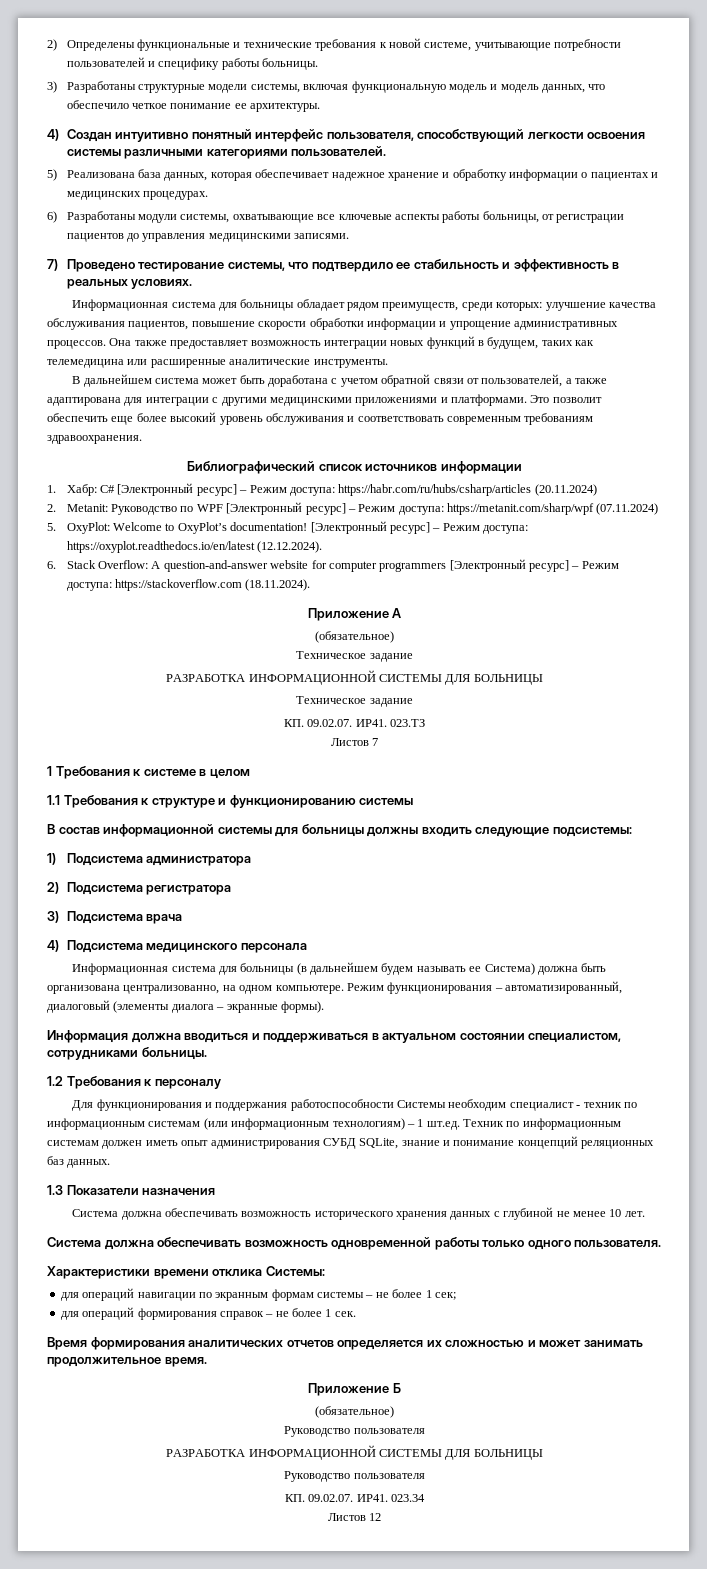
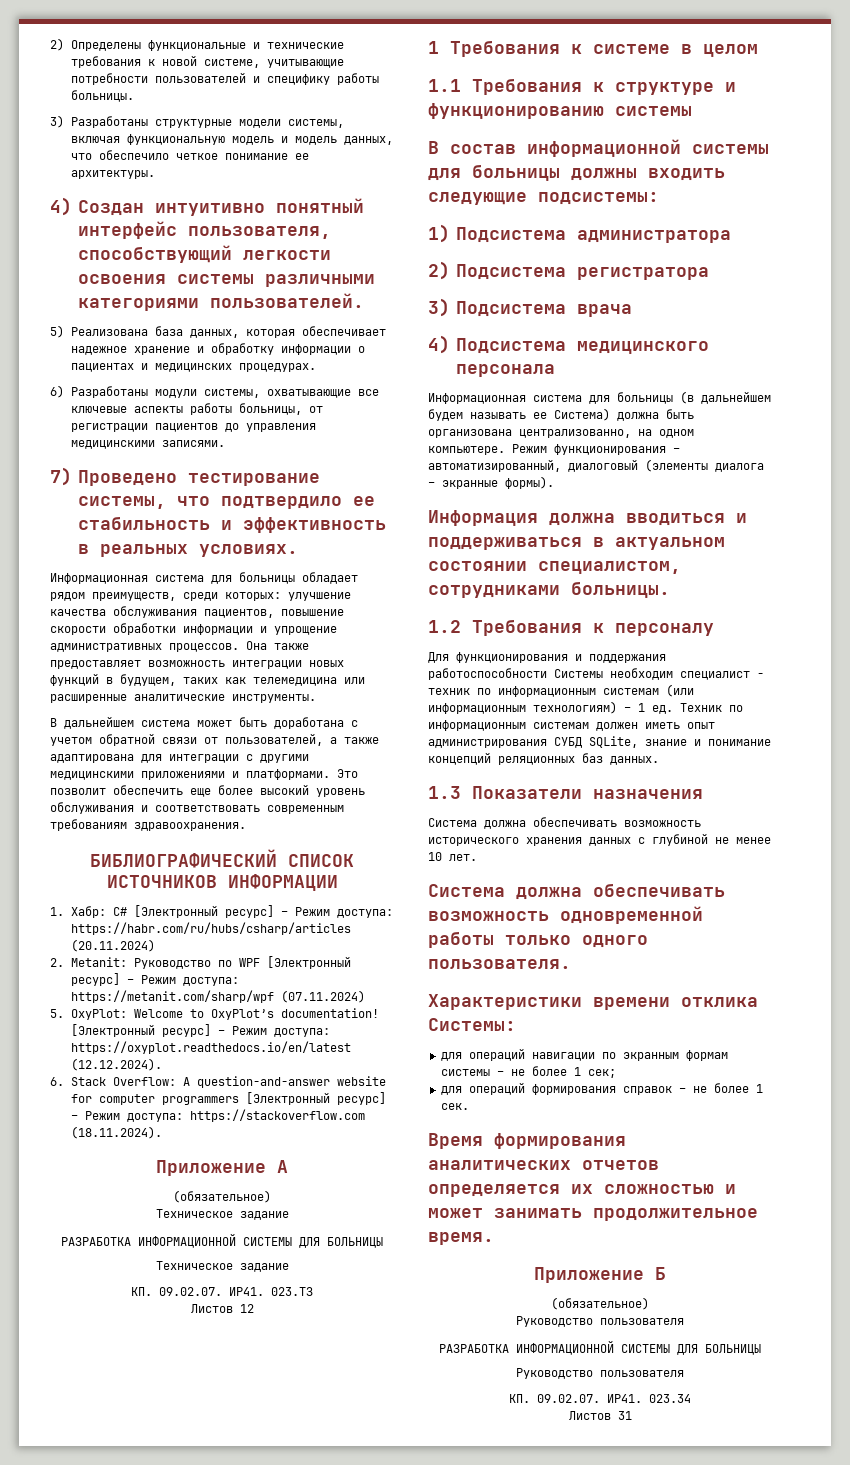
[187,461,522,474] Библиографический список источников информации -> [90,849,354,868] [106,874,338,891] БИБЛИОГРАФИЧЕСКИЙ СПИСОК ИСТОЧНИКОВ ИНФОРМАЦИИ
[372,738,379,746] 7 -> [239,1304,254,1313] 12
[426,1121,460,1130] шт.ед. -> [652,705,673,714] ед.
[369,1513,382,1521] 12 -> [617,1411,632,1420] 31

